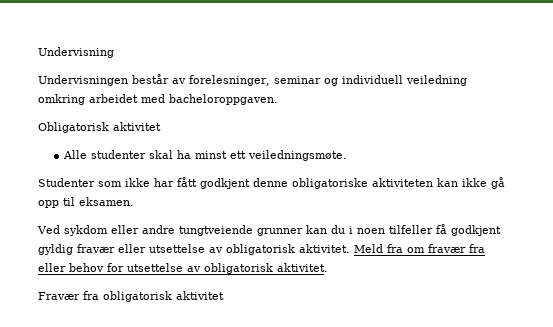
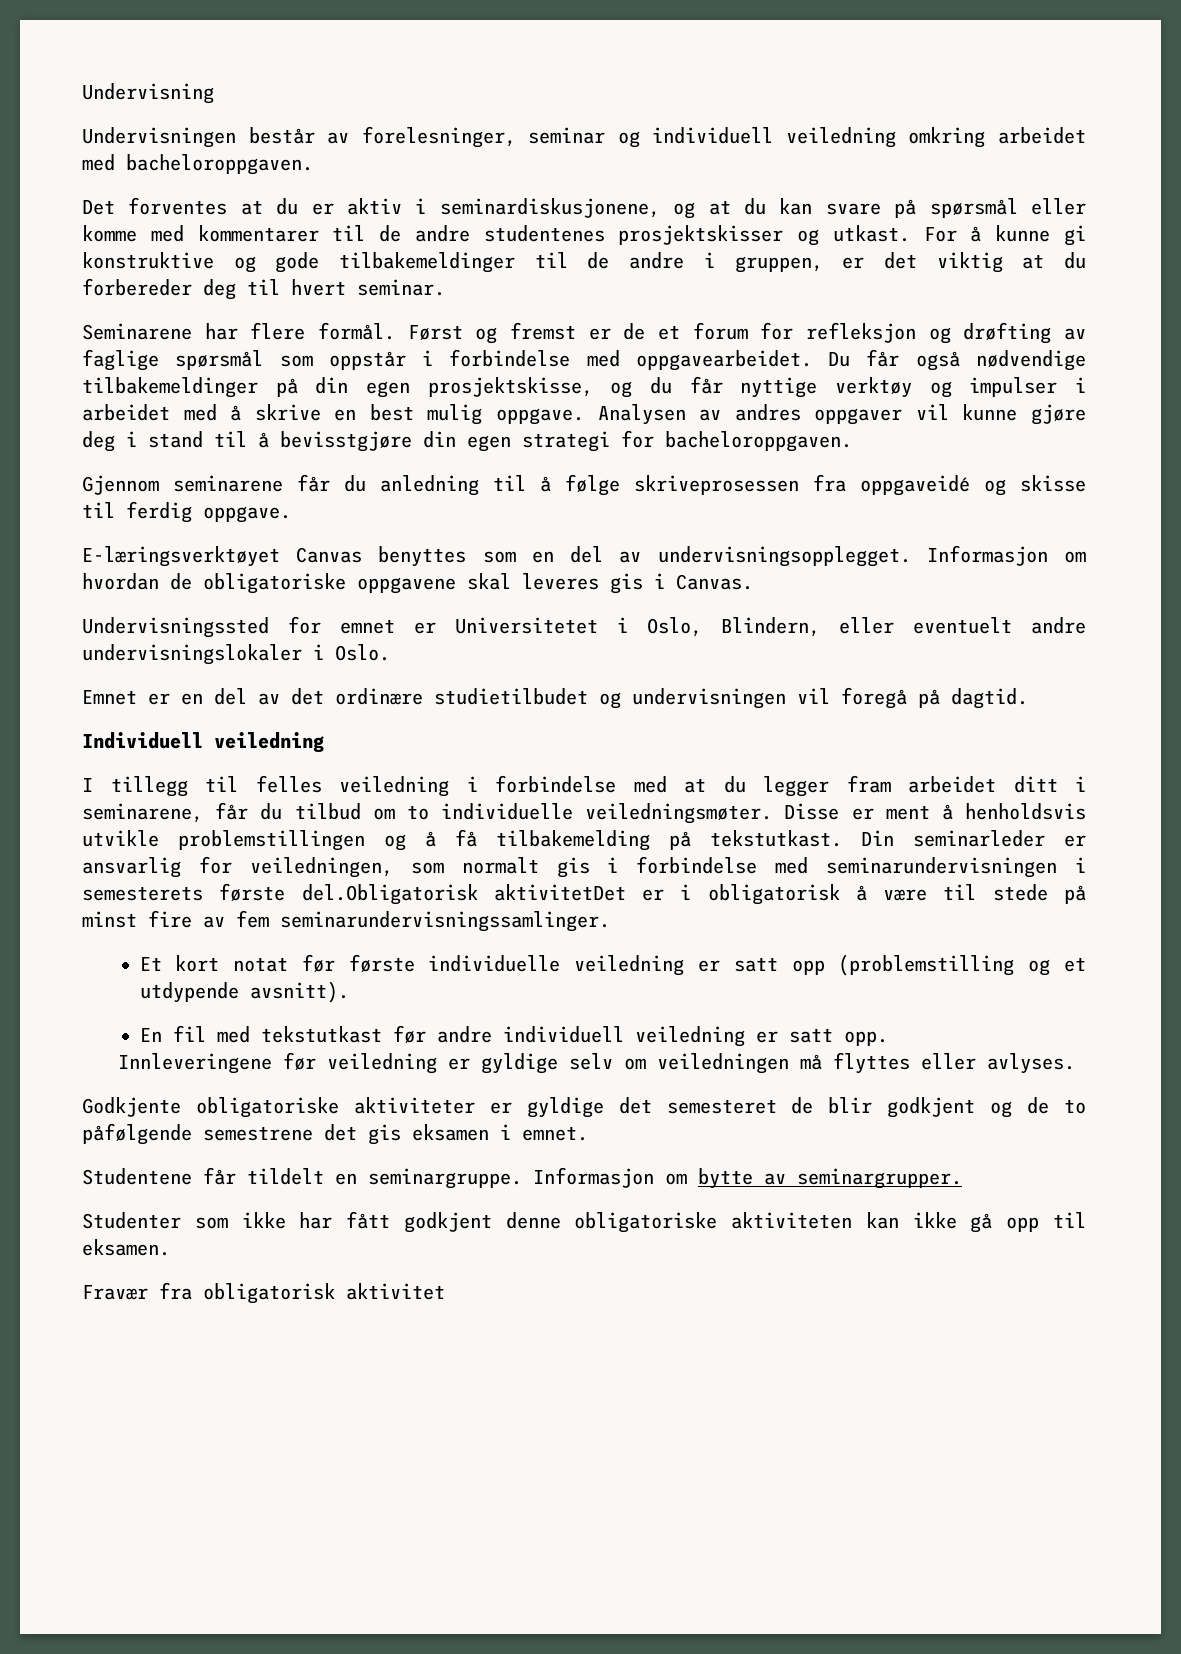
[38,122,161,133] [63,150,348,161] Obligatorisk aktivitet // Alle studenter skal ha minst ett veiledningsmøte. -> [82,197,1086,219] [82,225,1086,246] [82,252,1087,273] [82,278,445,300] [82,322,1086,344] [82,349,1086,371] [82,376,1086,398] [82,404,1086,425] [82,430,852,452] [82,474,1086,496] [82,501,291,523] [82,545,1086,567] [82,573,753,594] [82,616,1086,638] [82,644,390,665] [82,687,1028,709] [82,732,324,753] [82,775,1086,797] [82,802,1086,824] [82,829,1086,851] [82,856,1086,878] [82,883,1086,905] [82,910,610,932] [139,954,1086,976] [139,981,349,1003] [139,1025,888,1047] [117,1052,1075,1074] [82,1097,1086,1118] [82,1123,588,1145] [82,1167,962,1189] Det forventes at du er aktiv i seminardiskusjonene, og at du kan svare på spørsmål eller komme med kommentarer til de andre studentenes prosjektskisser og utkast. For å kunne gi konstruktive og gode tilbakemeldinger til de andre i gruppen, er det viktig at du forbereder deg til hvert seminar. // Seminarene har flere formål. Først og fremst er de et forum for refleksjon og drøfting av faglige spørsmål som oppstår i forbindelse med oppgavearbeidet. Du får også nødvendige tilbakemeldinger på din egen prosjektskisse, og du får nyttige verktøy og impulser i arbeidet med å skrive en best mulig oppgave. Analysen av andres oppgaver vil kunne gjøre deg i stand til å bevisstgjøre din egen strategi for bacheloroppgaven. // Gjennom seminarene får du anledning til å følge skriveprosessen fra oppgaveidé og skisse til ferdig oppgave. // E-læringsverktøyet Canvas benyttes som en del av undervisningsopplegget. Informasjon om hvordan de obligatoriske oppgavene skal leveres gis i Canvas. // Undervisningssted for emnet er Universitetet i Oslo, Blindern, eller eventuelt andre undervisningslokaler i Oslo. // Emnet er en del av det ordinære studietilbudet og undervisningen vil foregå på dagtid. // Individuell veiledning // I tillegg til felles veiledning i forbindelse med at du legger fram arbeidet ditt i seminarene, får du tilbud om to individuelle veiledningsmøter. Disse er ment å henholdsvis utvikle problemstillingen og å få tilbakemelding på tekstutkast. Din seminarleder er ansvarlig for veiledningen, som normalt gis i forbindelse med seminarundervisningen i semesterets første del.Obligatorisk aktivitetDet er i obligatorisk å være til stede på minst fire av fem seminarundervisningssamlinger. // Et kort notat før første individuelle veiledning er satt opp (problemstilling og et utdypende avsnitt). // En fil med tekstutkast før andre individuell veiledning er satt opp. // Innleveringene før veiledning er gyldige selv om veiledningen må flyttes eller avlyses. // Godkjente obligatoriske aktiviteter er gyldige det semesteret de blir godkjent og de to påfølgende semestrene det gis eksamen i emnet. // Studentene får tildelt en seminargruppe. Informasjon om bytte av seminargrupper.
[37,224,501,236] [38,244,485,255] [38,263,328,274] // Ved sykdom eller andre tungtveiende grunner kan du i noen tilfeller få godkjent gyldig fravær eller utsettelse av obligatorisk aktivitet. Meld fra om fravær fra eller behov for utsettelse av obligatorisk aktivitet. -> (170, 1247) none

